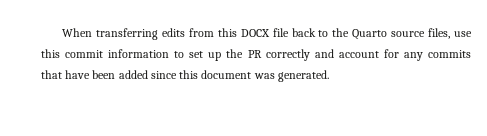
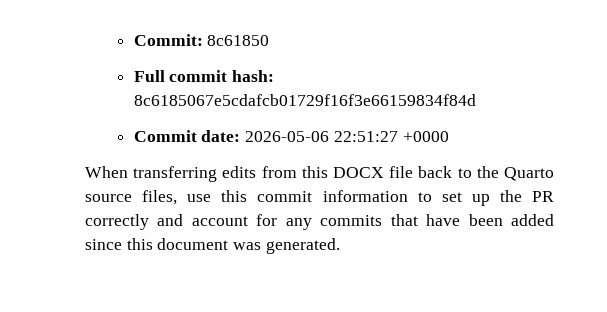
(62, 32) none -> [133,34,270,46] [133,70,275,82] [133,94,476,106] [133,130,449,142] Commit: 8c61850 // Full commit hash: 8c6185067e5cdafcb01729f16f3e66159834f84d // Commit date: 2026-05-06 22:51:27 +0000 //

